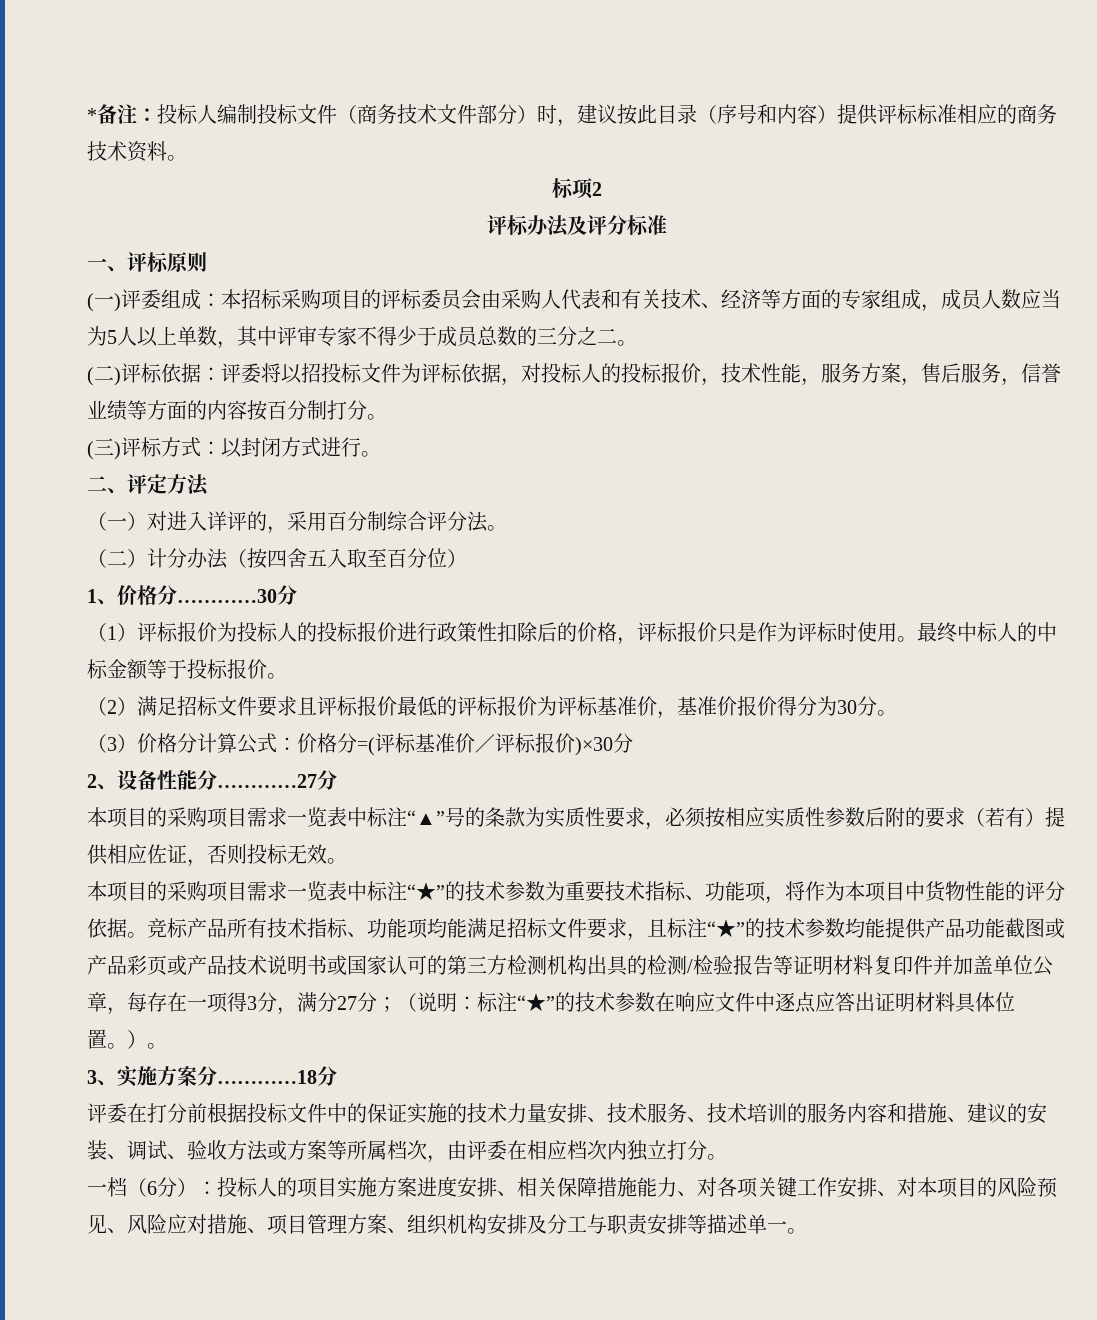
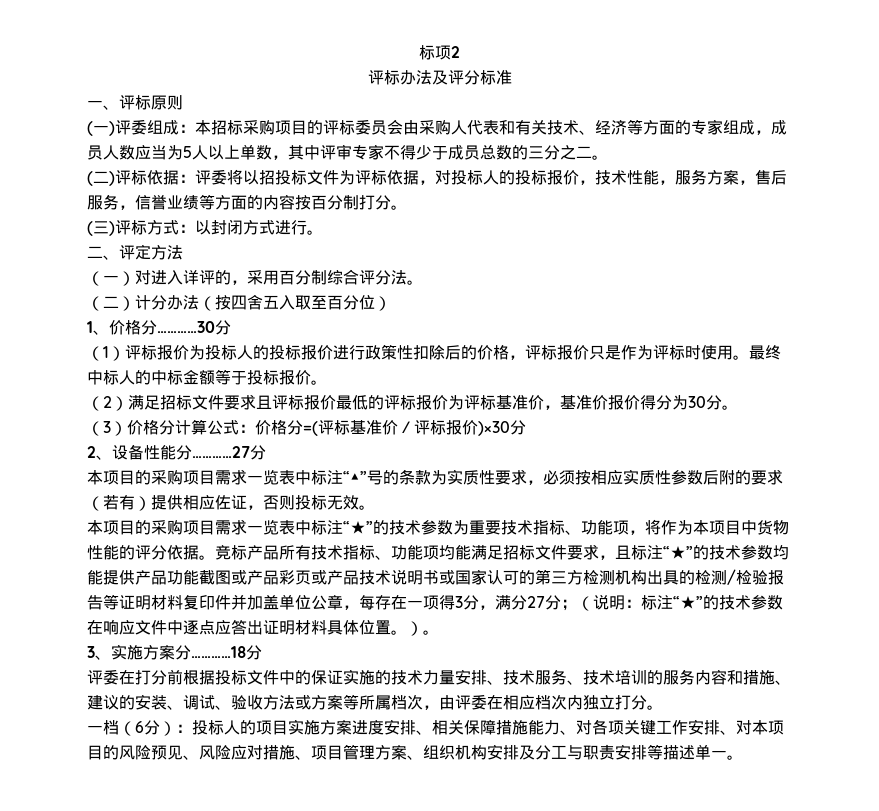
[87,104,1057,127] [87,141,187,162] *备注：投标人编制投标文件（商务技术文件部分）时，建议按此目录（序号和内容）提供评标标准相应的商务技术资料。 // -> (419, 52) none

